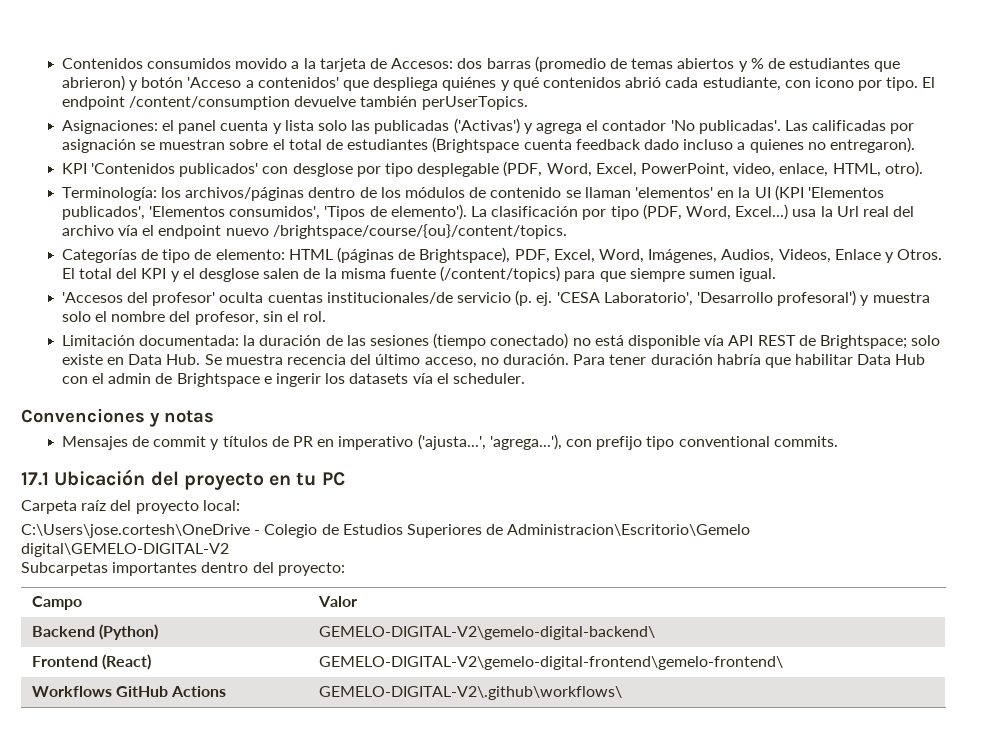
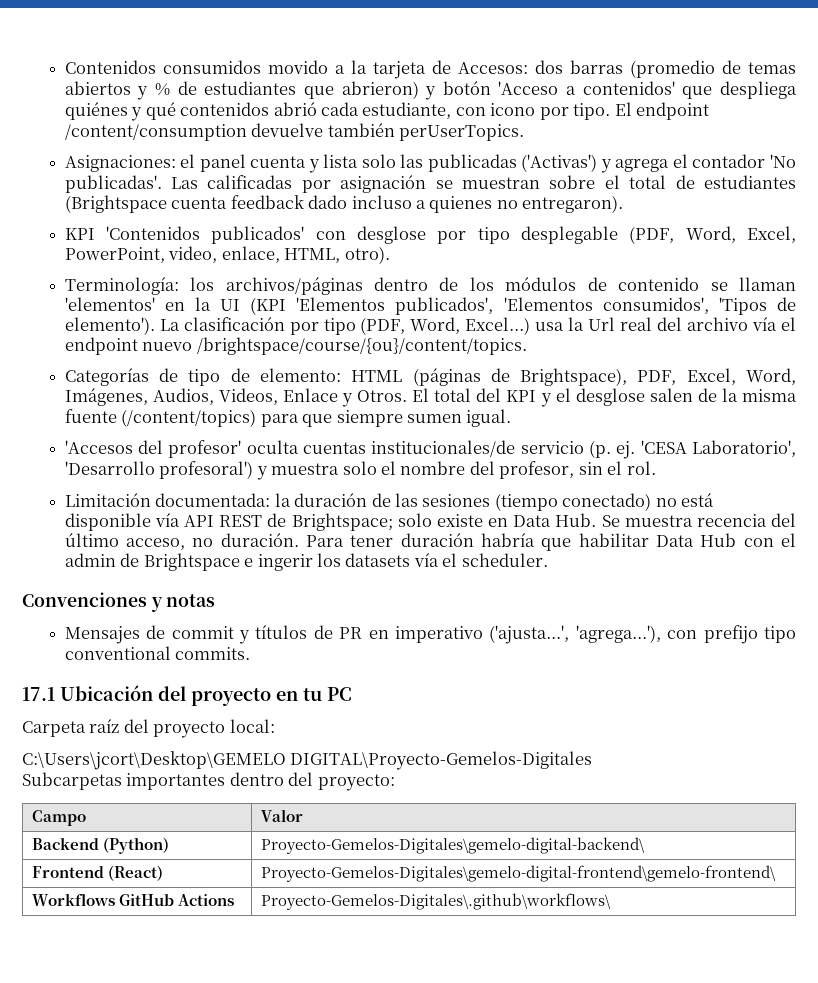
[21,524,751,538] [21,543,229,557] C:\Users\jose.cortesh\OneDrive - Colegio de Estudios Superiores de Administracion\Escritorio\Gemelo digital\GEMELO-DIGITAL-V2 -> [22,751,593,770] C:\Users\jcort\Desktop\GEMELO DIGITAL\Proyecto-Gemelos-Digitales
[318,626,655,640] GEMELO-DIGITAL-V2\gemelo-digital-backend\ -> [260,837,645,854] Proyecto-Gemelos-Digitales\gemelo-digital-backend\
[318,656,783,670] GEMELO-DIGITAL-V2\gemelo-digital-frontend\gemelo-frontend\ -> [260,865,776,882] Proyecto-Gemelos-Digitales\gemelo-digital-frontend\gemelo-frontend\
[318,686,622,700] GEMELO-DIGITAL-V2\.github\workflows\ -> [260,893,611,910] Proyecto-Gemelos-Digitales\.github\workflows\

